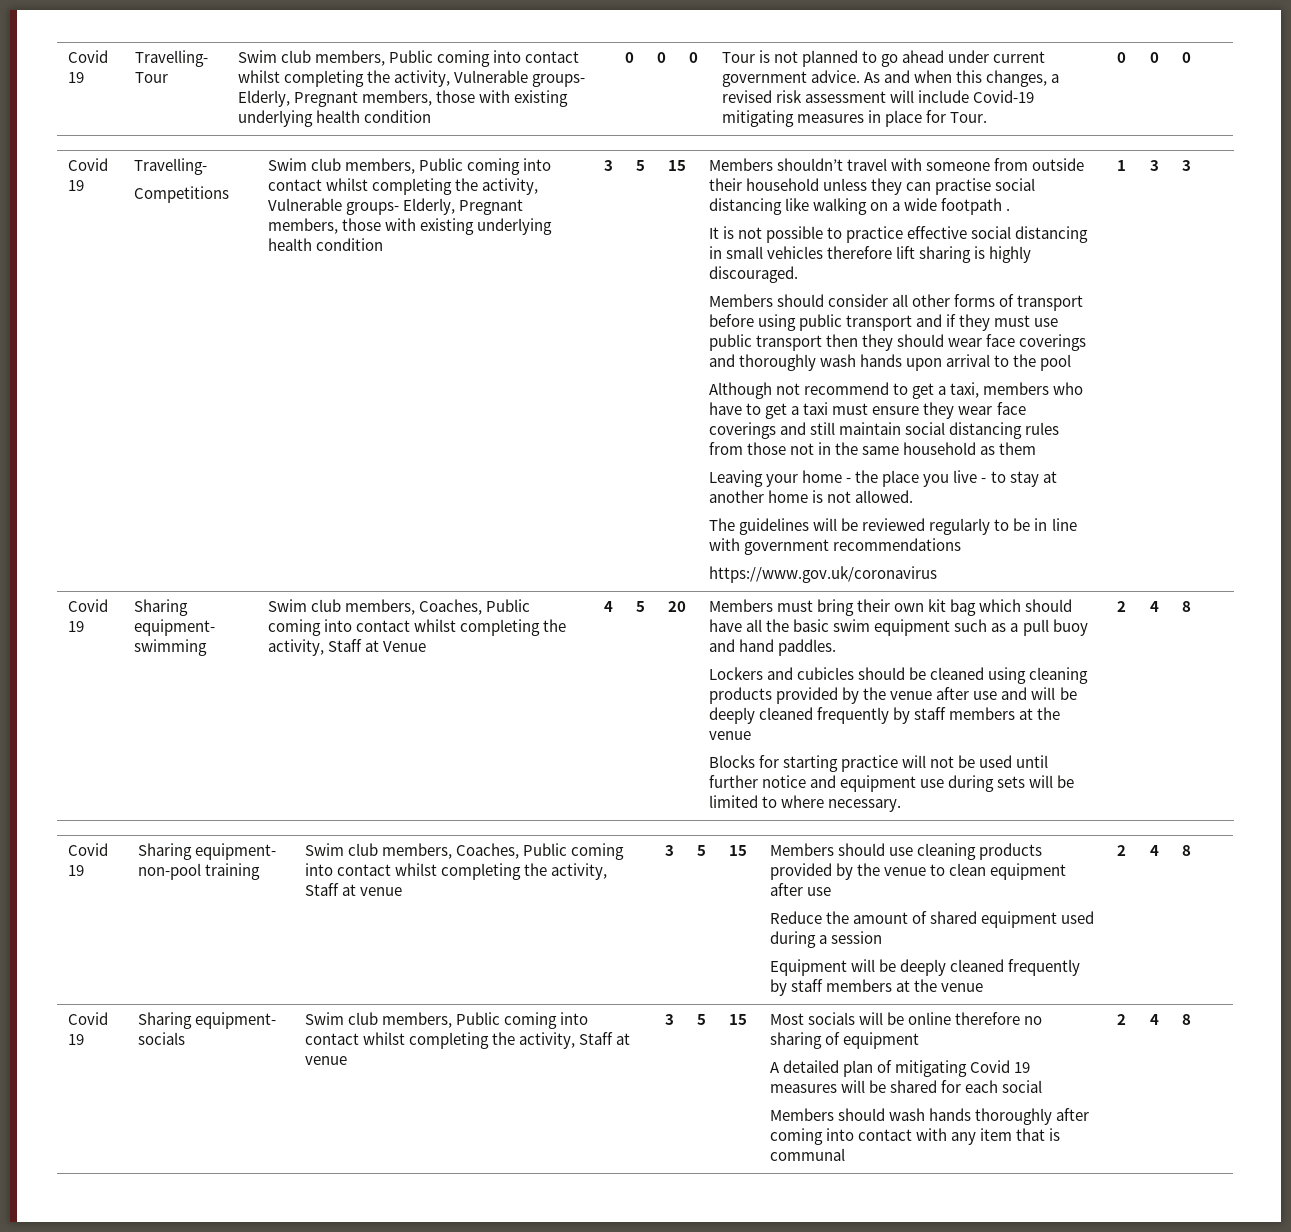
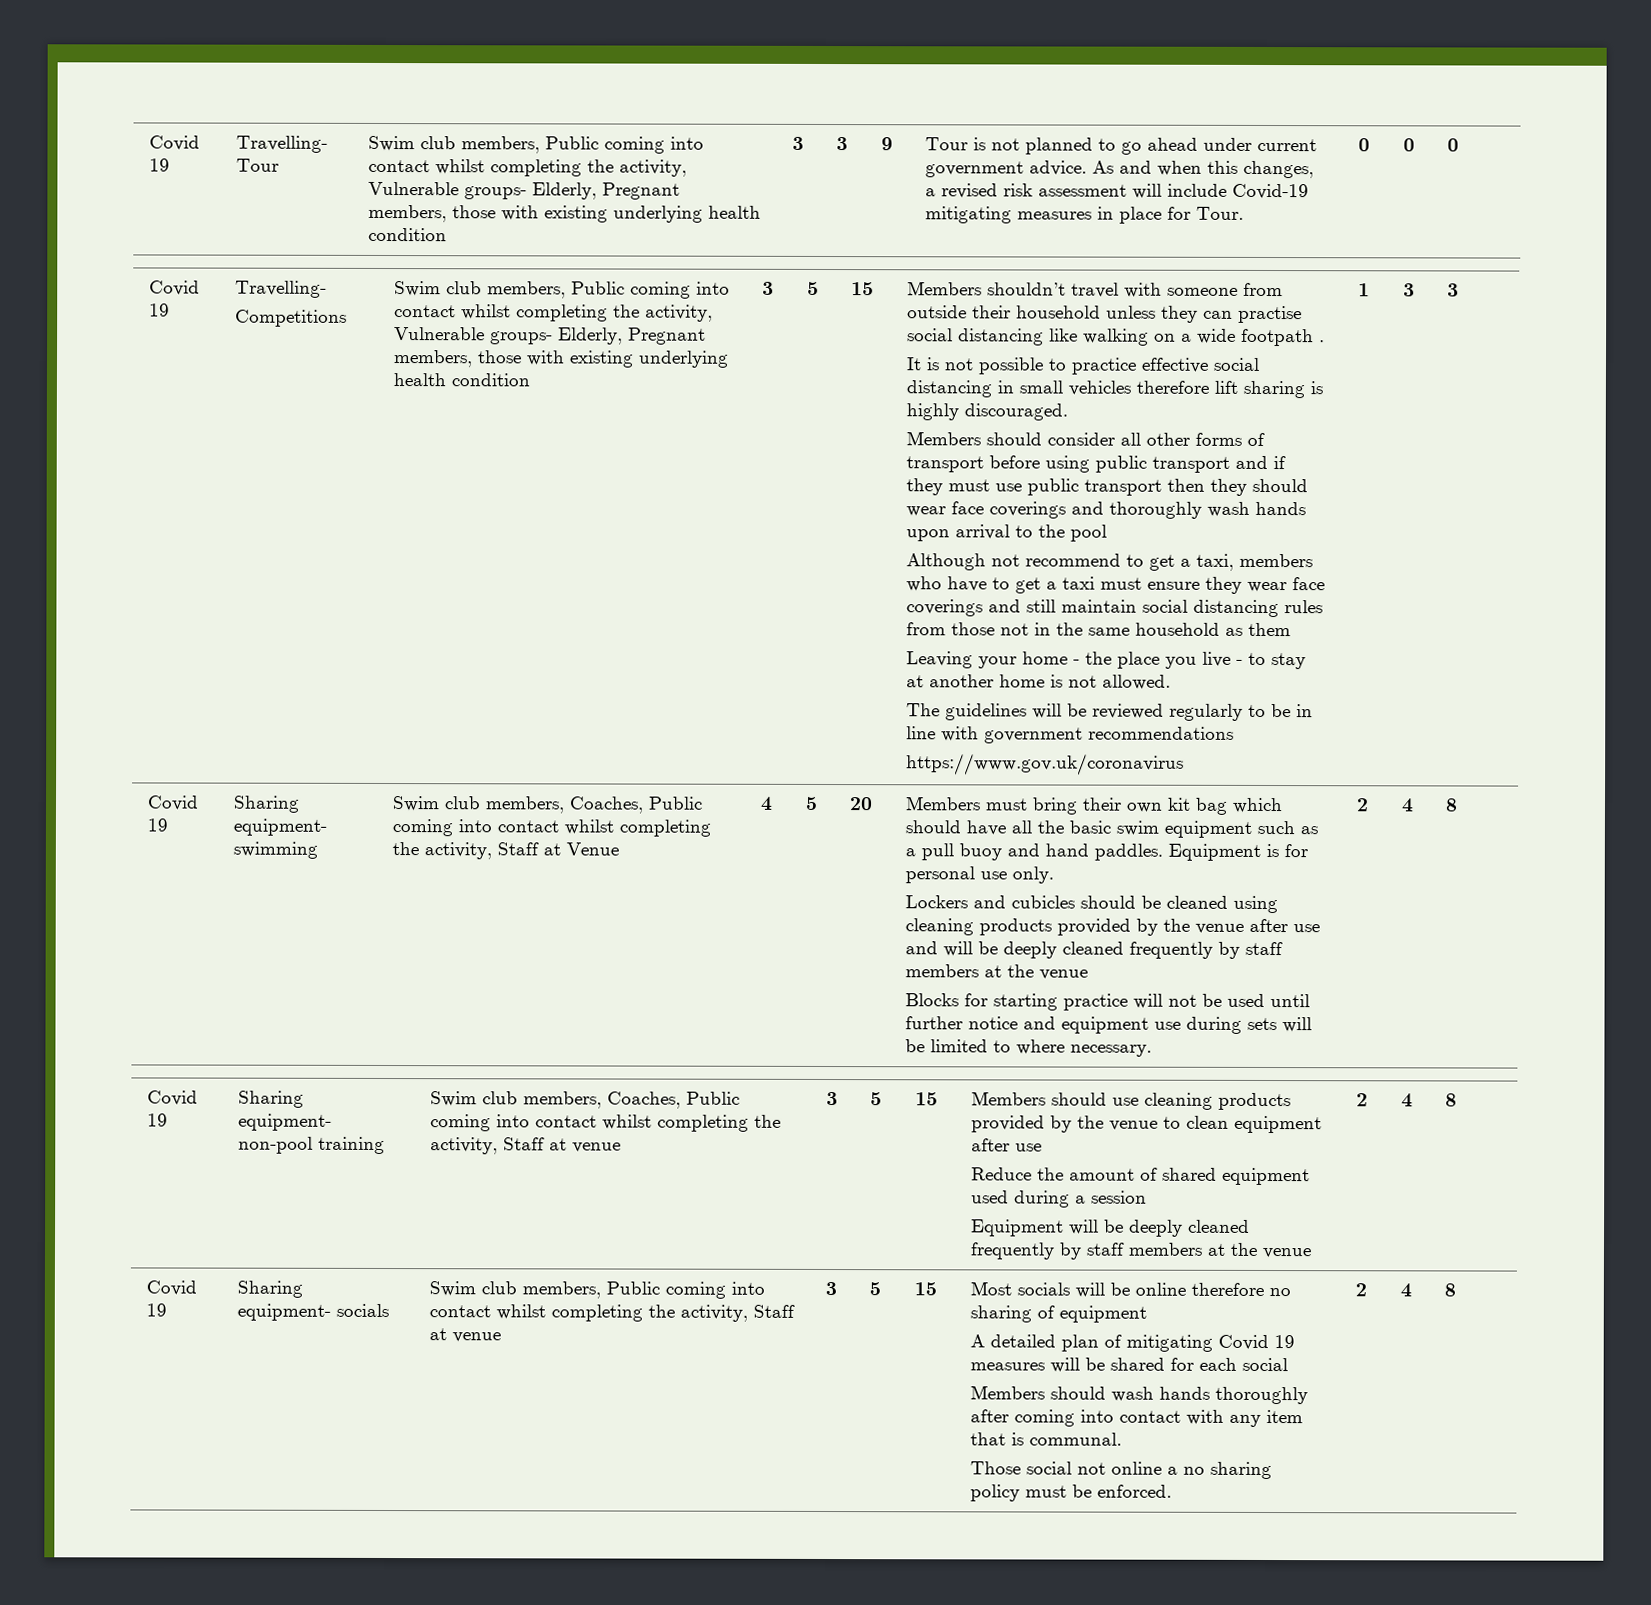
[625,52,635,63] [657,52,667,63] [689,52,699,63] 0 | 0 | 0 -> [792,136,805,150] [836,137,849,151] [881,137,894,151] 3 | 3 | 9
(837, 647) none -> [1168,843,1309,861] [905,866,1055,884] Equipment is for personal use only.
[770,1148,846,1161] communal -> [1029,1432,1123,1446] [970,1461,1273,1480] [970,1484,1173,1502] communal. // Those social not online a no sharing policy must be enforced.

